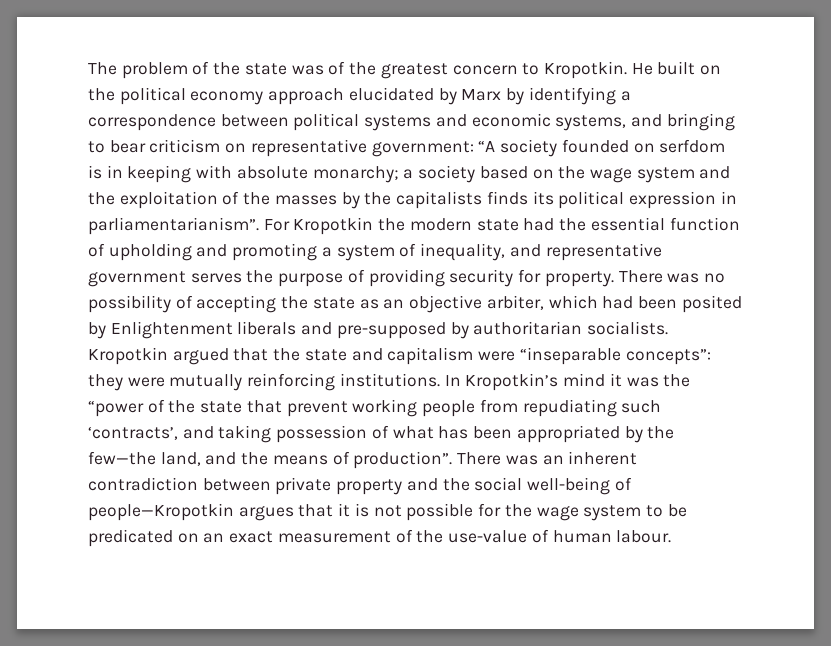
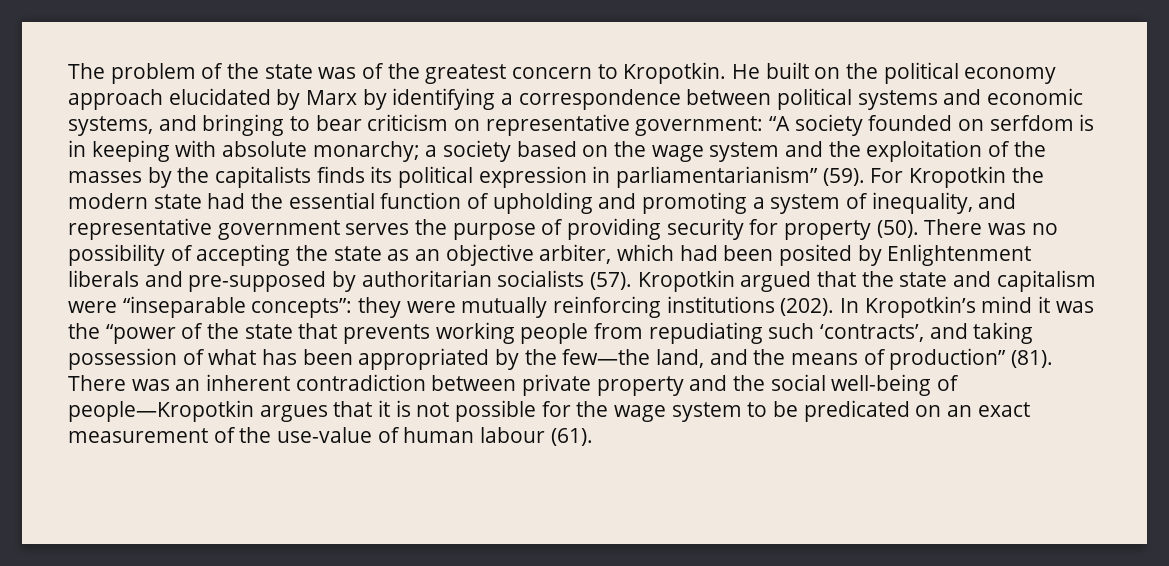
[88,217,259,235] parliamentarianism”. -> [616,166,865,188] parliamentarianism” (59).
[544,271,614,287] property. -> [784,220,919,240] property (50).
[587,321,669,335] socialists. -> [497,270,633,290] socialists (57).
[339,373,440,387] institutions. -> [666,296,835,316] institutions (202).
[286,401,348,417] prevent -> [343,324,431,344] prevents
[353,451,453,469] production”. -> [889,348,1054,370] production” (81).
[616,530,672,543] labour. -> [480,427,593,446] labour (61).

